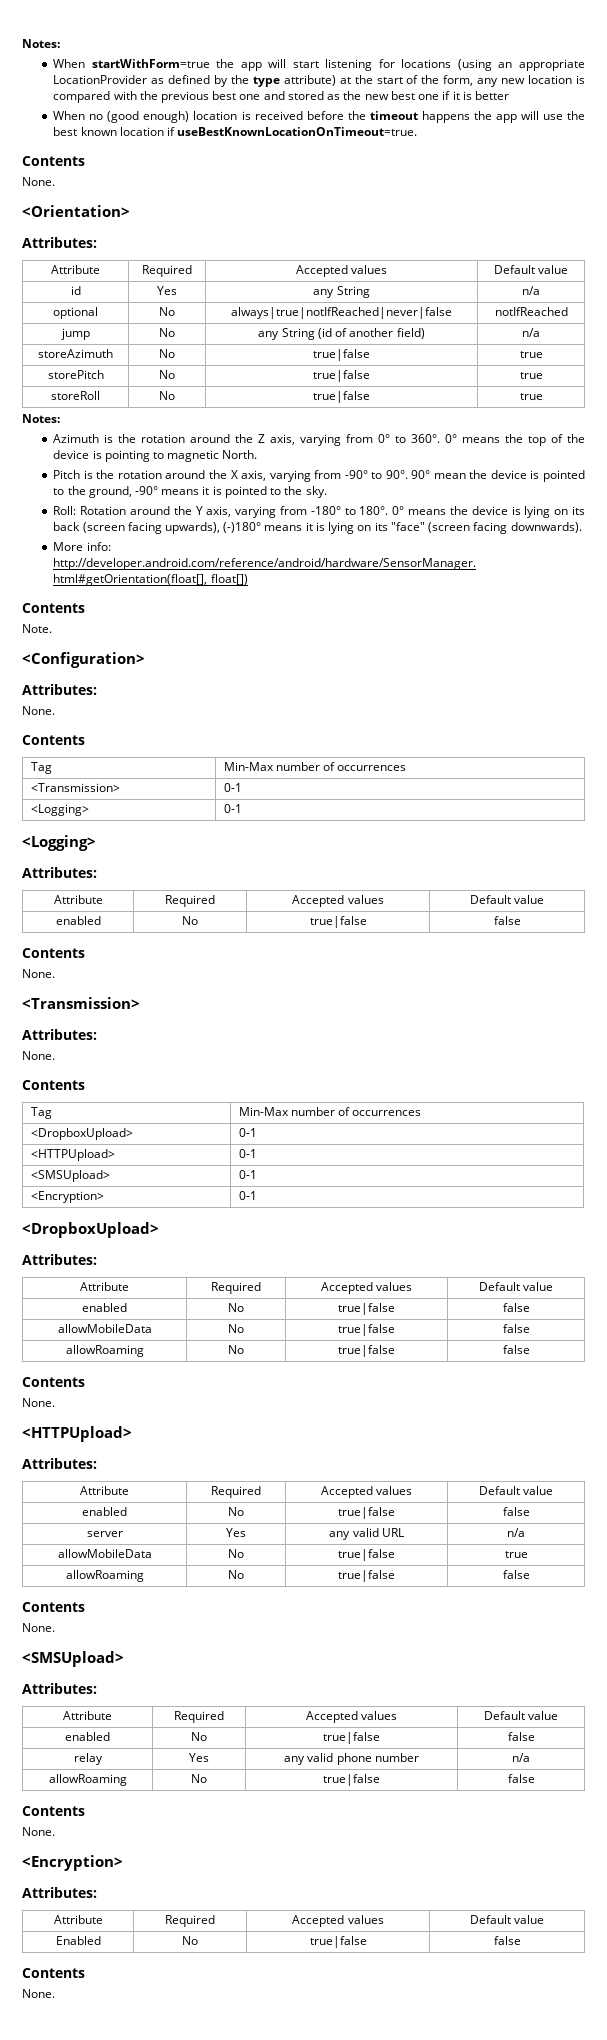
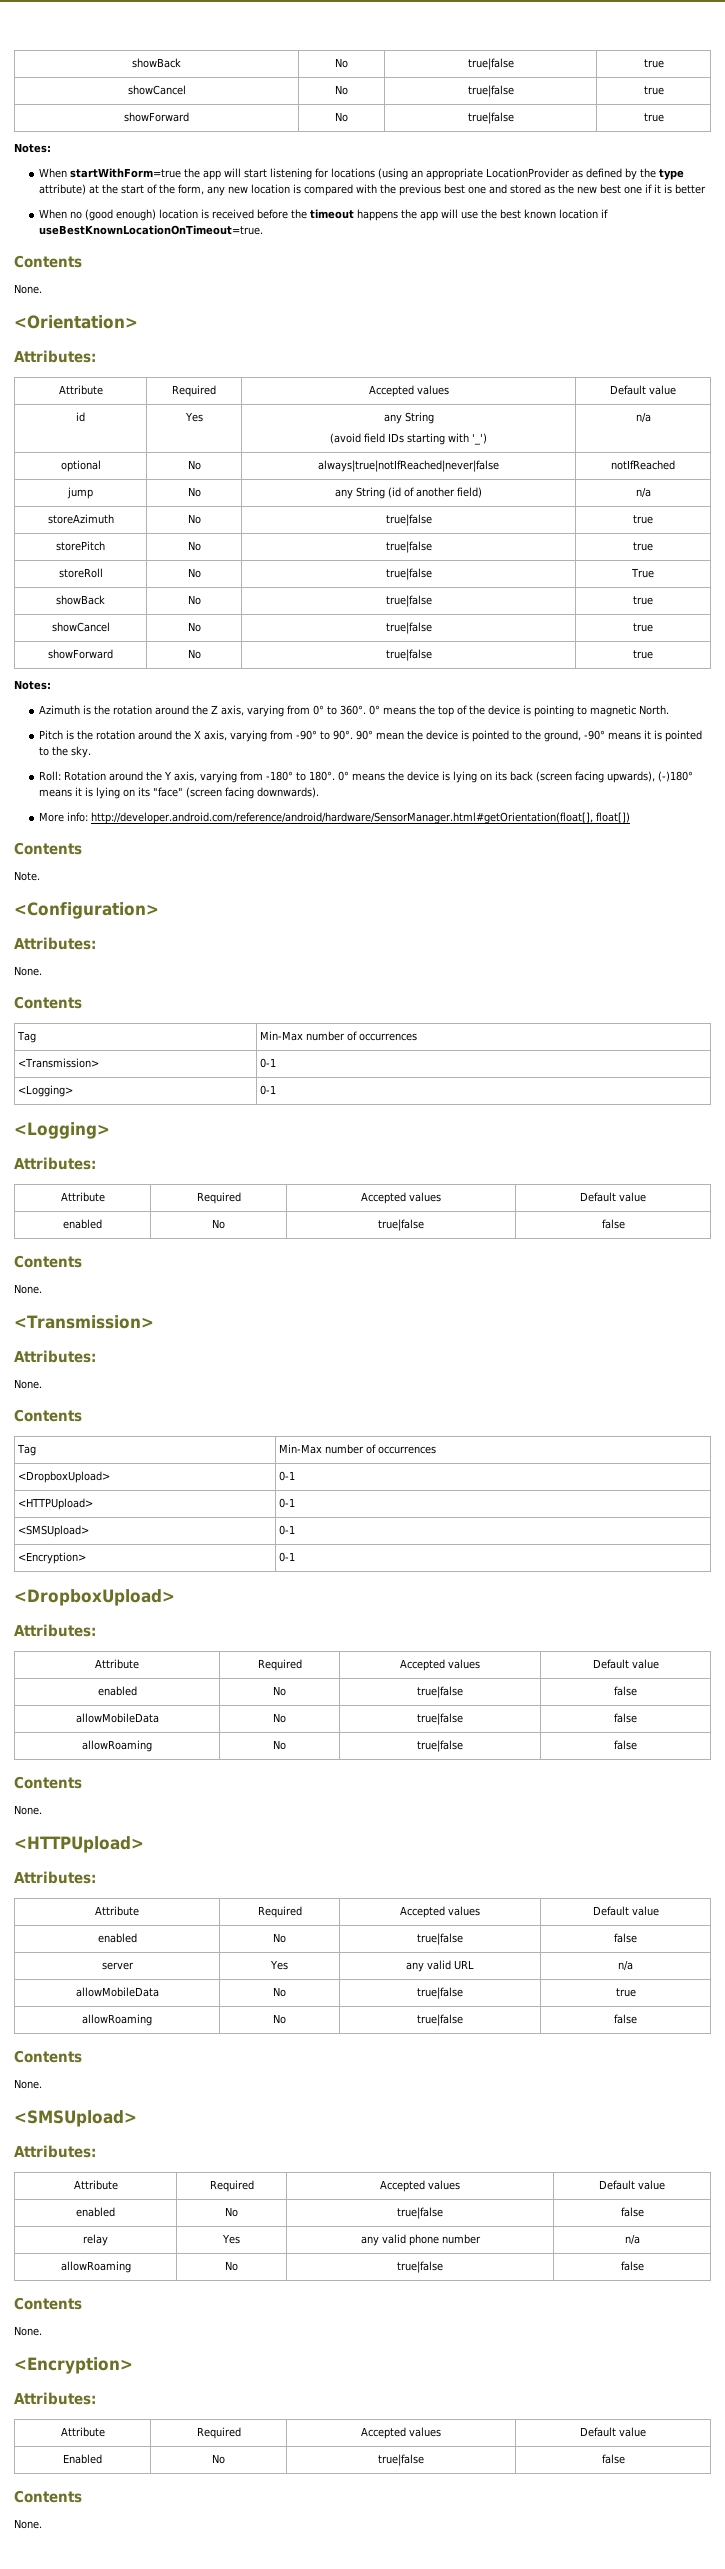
(22, 43) none -> [132,58,181,68] [335,58,348,68] [467,58,514,70] [643,59,664,68] [127,85,186,95] [335,85,348,95] [467,85,514,97] [643,86,664,95] [124,112,189,122] [335,112,348,122] [467,112,514,124] [643,113,664,122] showBack | No | true|false | true // showCancel | No | true|false | true // showForward | No | true|false | true //
(370, 292) none -> [330,433,488,445] // (avoid field IDs starting with '_')
(370, 397) none -> [631,568,655,578] [56,595,105,605] [187,595,201,605] [385,595,432,607] [633,596,653,605] [51,622,110,632] [187,622,201,632] [385,622,432,634] [633,623,653,632] [48,649,113,659] [187,649,201,659] [385,649,432,661] | True // showBack | No | true|false | true // showCancel | No | true|false | true // showForward | No | true|false

